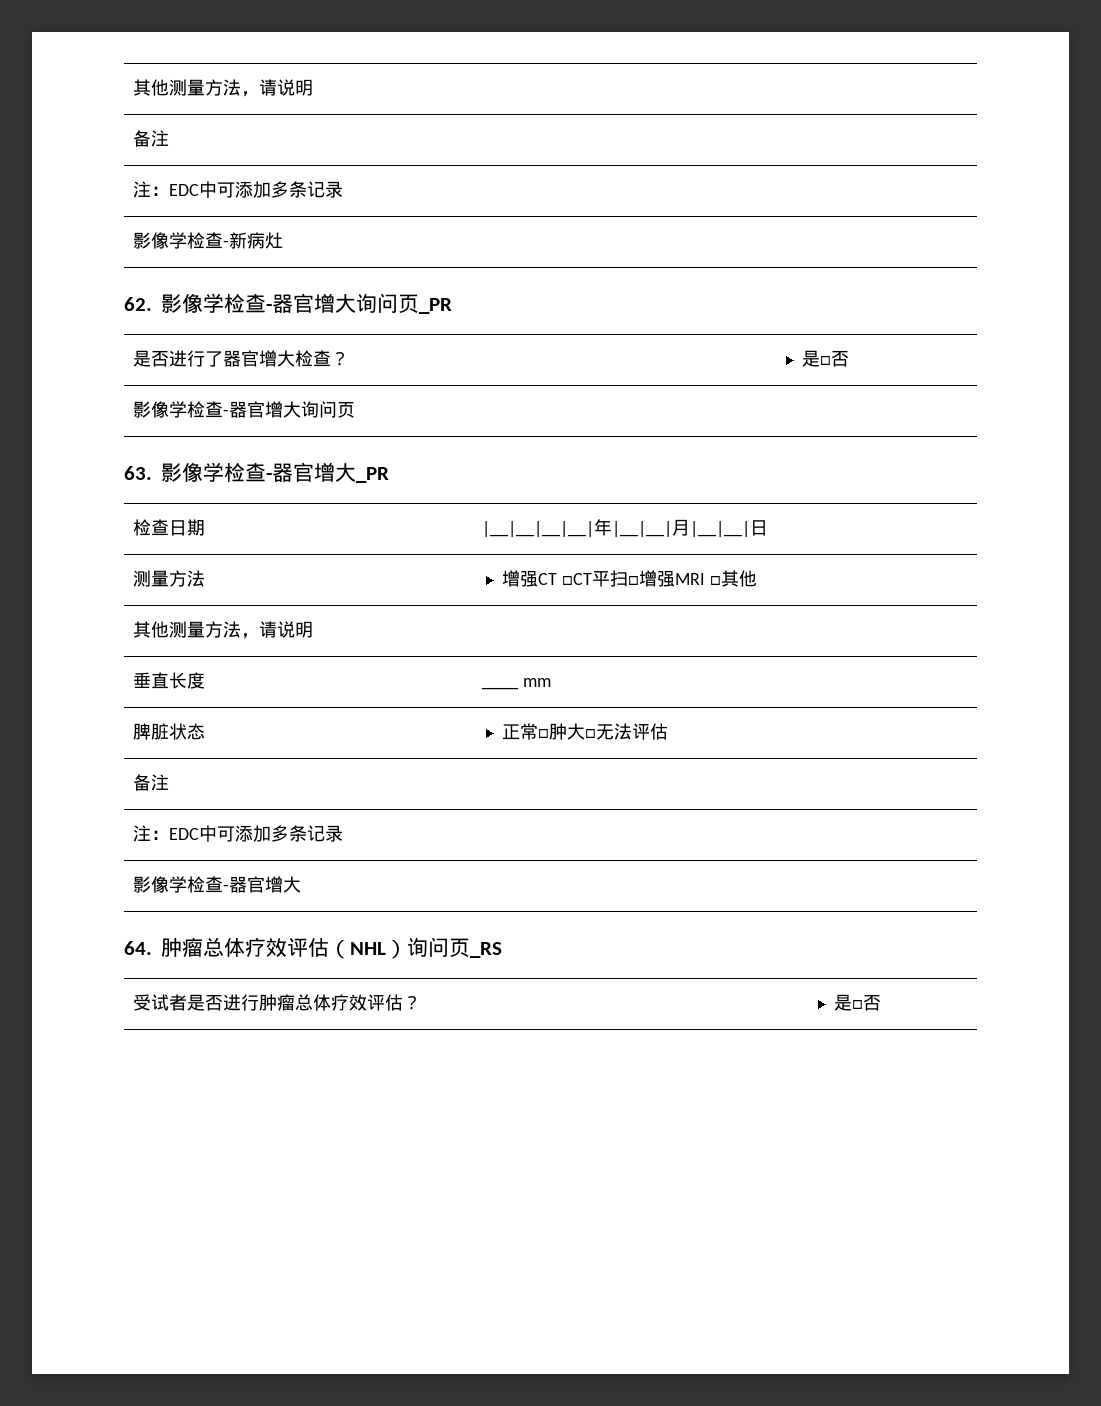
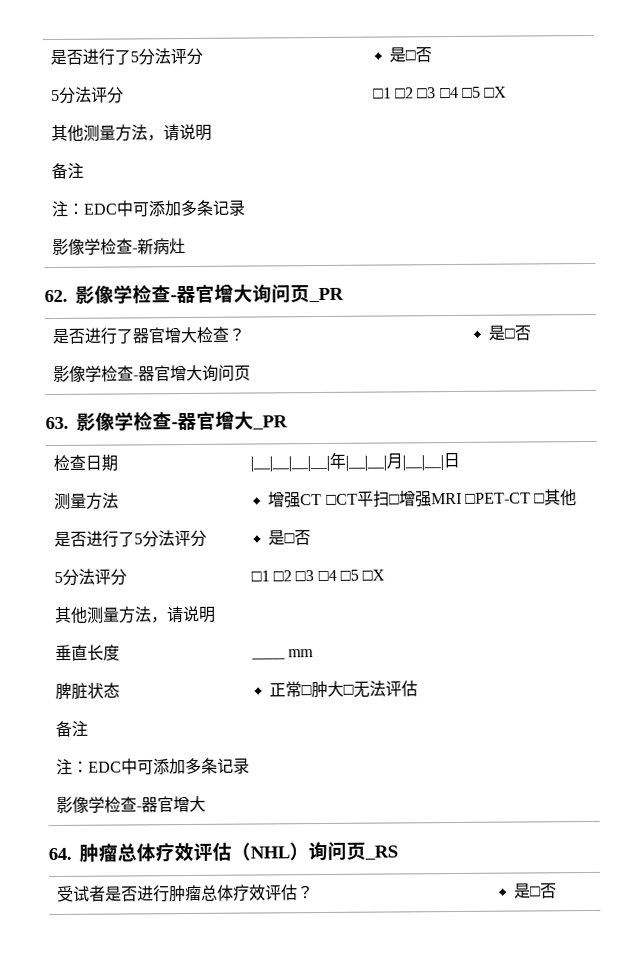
(133, 87) none -> [49,47,203,66] [389,47,433,63] [50,86,124,104] [372,86,508,99] 是否进行了5分法评分 | 是□否 // 5分法评分 | □1 □2 □3 □4 □5 □X //
(706, 579) none -> [464,492,531,504] □PET-CT
(757, 578) none -> [53,529,207,548] [268,530,312,546] [53,568,127,586] [250,569,386,582] // 是否进行了5分法评分 | 是□否 // 5分法评分 | □1 □2 □3 □4 □5 □X

